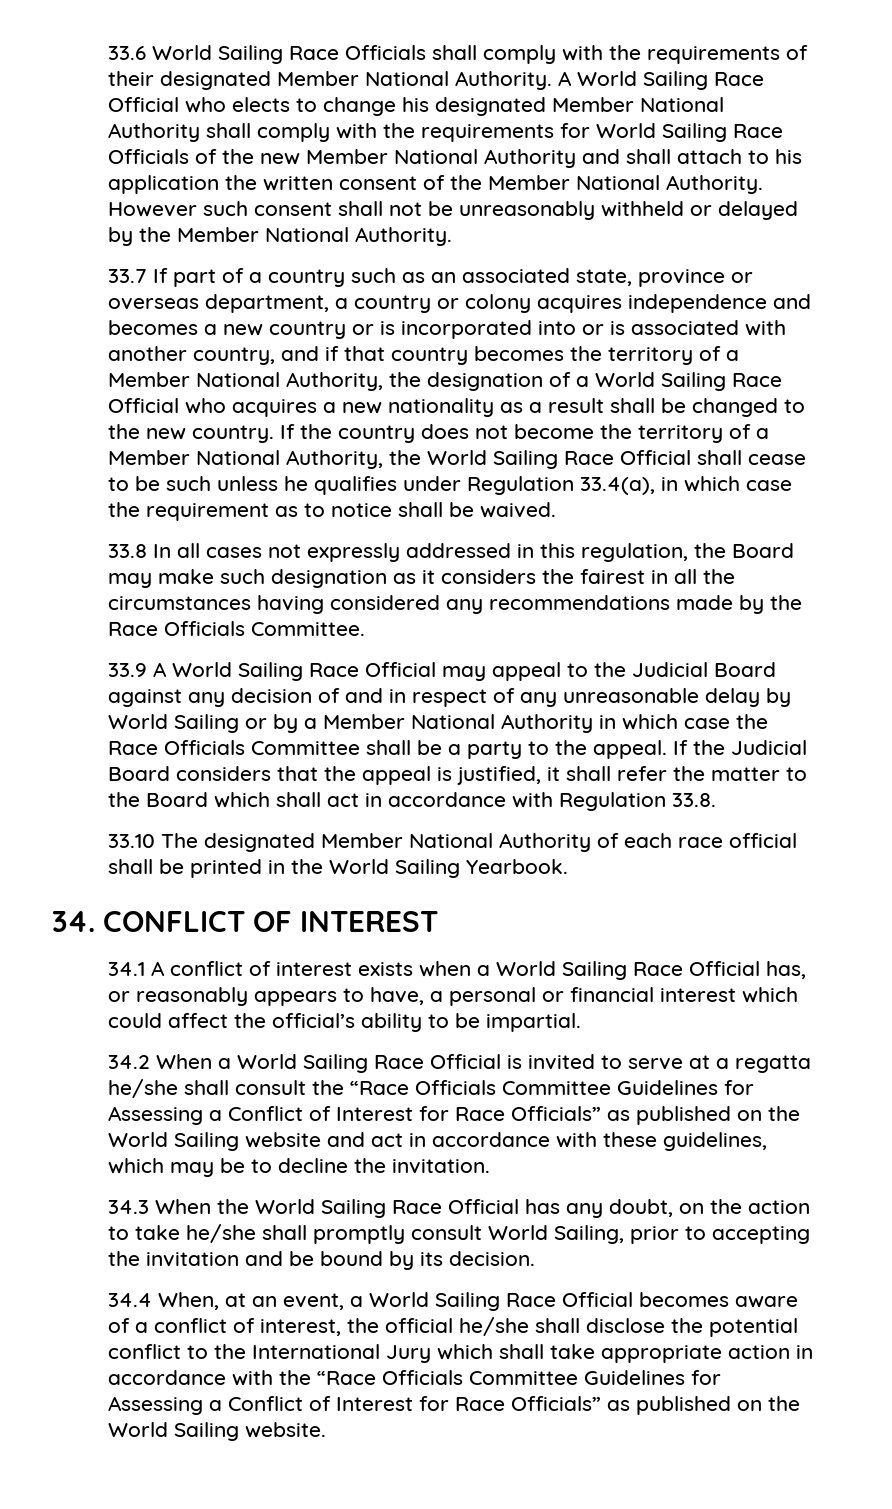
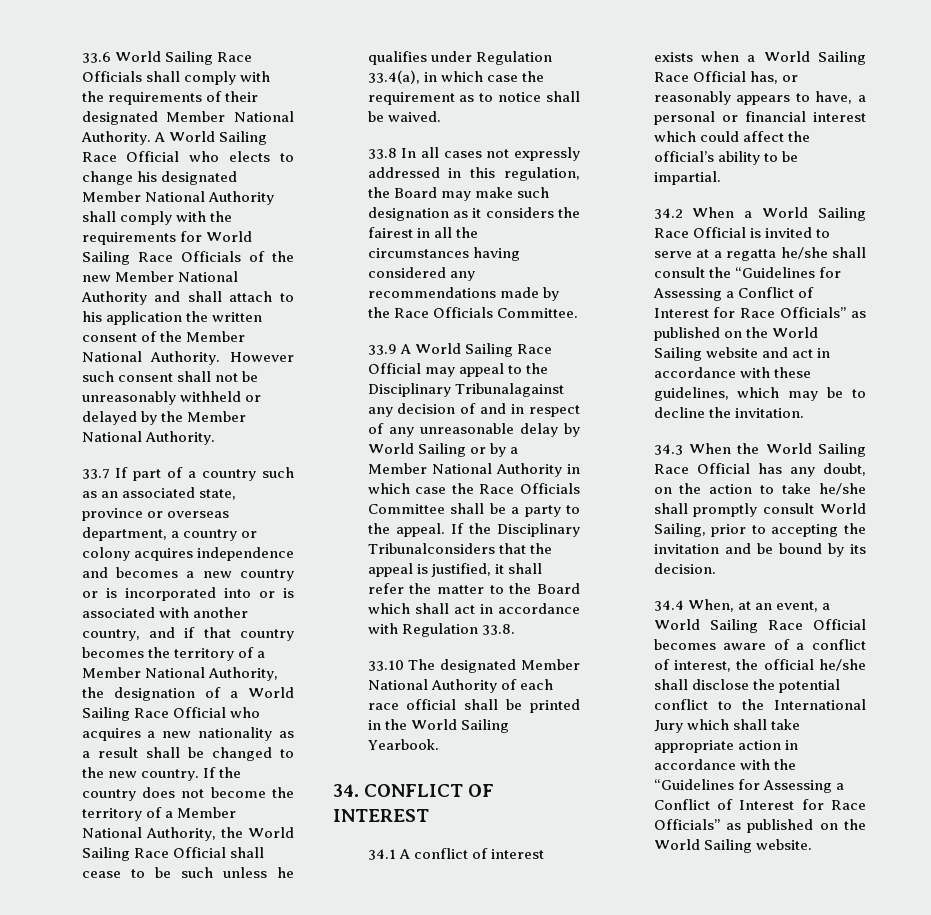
[631,662,776,677] [107,689,182,707] Judicial Board against -> [367,383,564,397] Disciplinary Tribunalagainst
[730,740,807,755] [107,766,271,781] Judicial Board considers -> [497,523,580,537] [367,543,495,554] Disciplinary Tribunalconsiders
[349,1080,718,1095] “Race Officials Committee Guidelines -> [734,267,815,278] “Guidelines
[316,1370,685,1385] “Race Officials Committee Guidelines -> [653,779,734,790] “Guidelines

